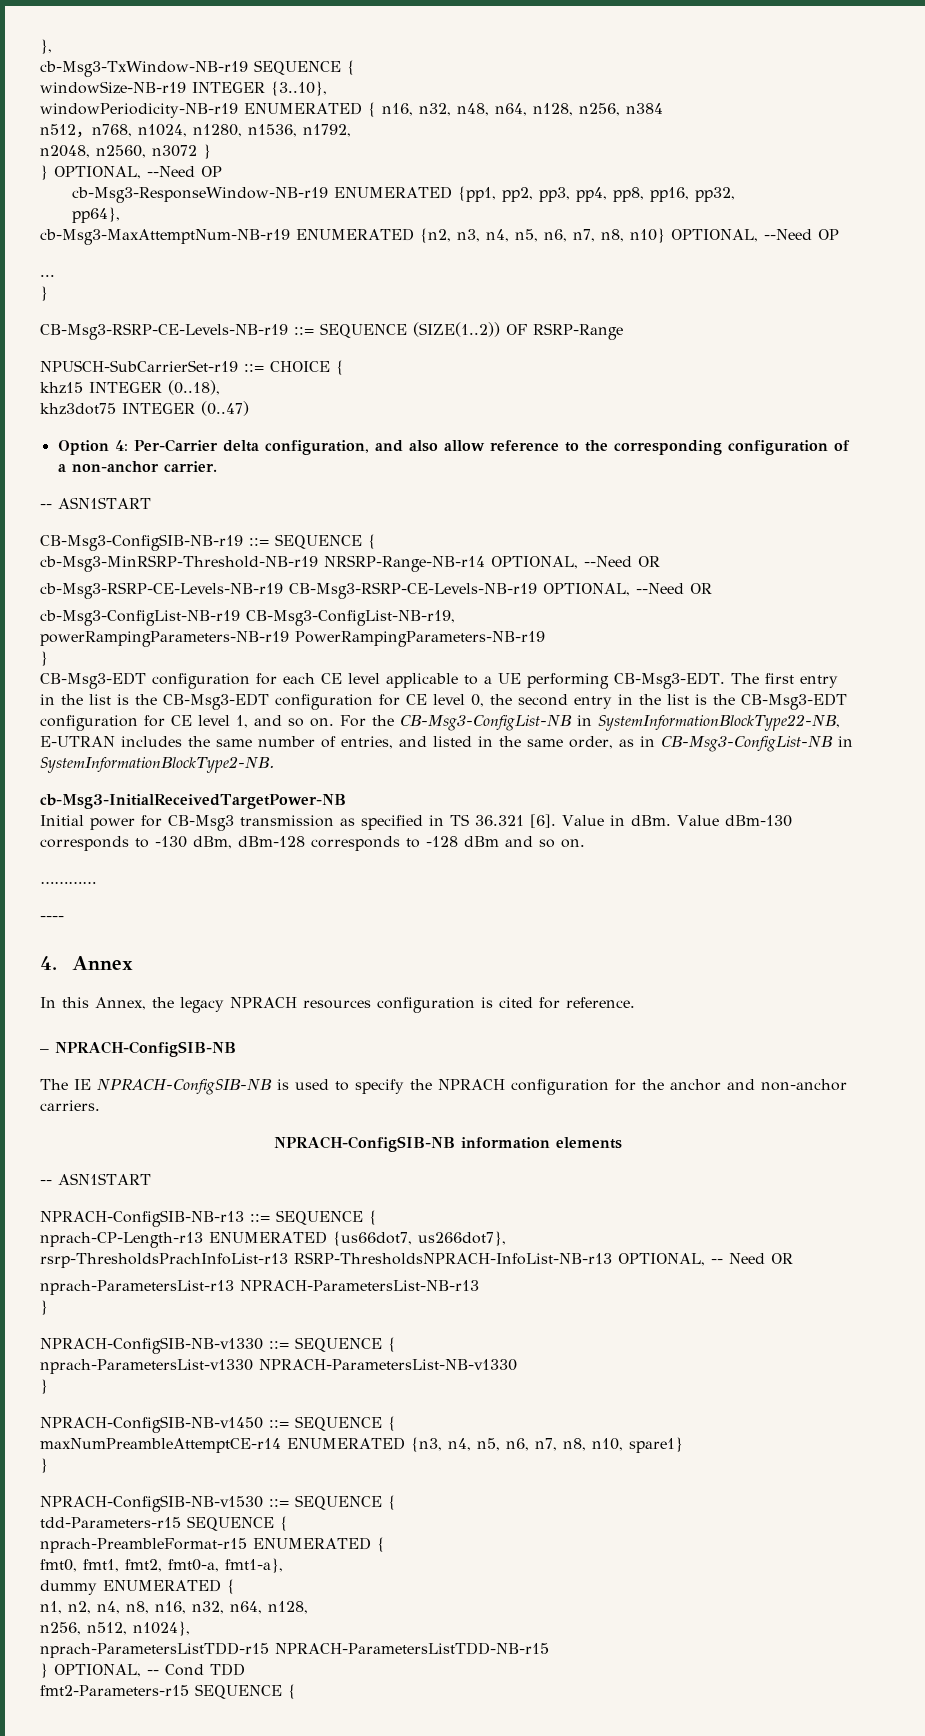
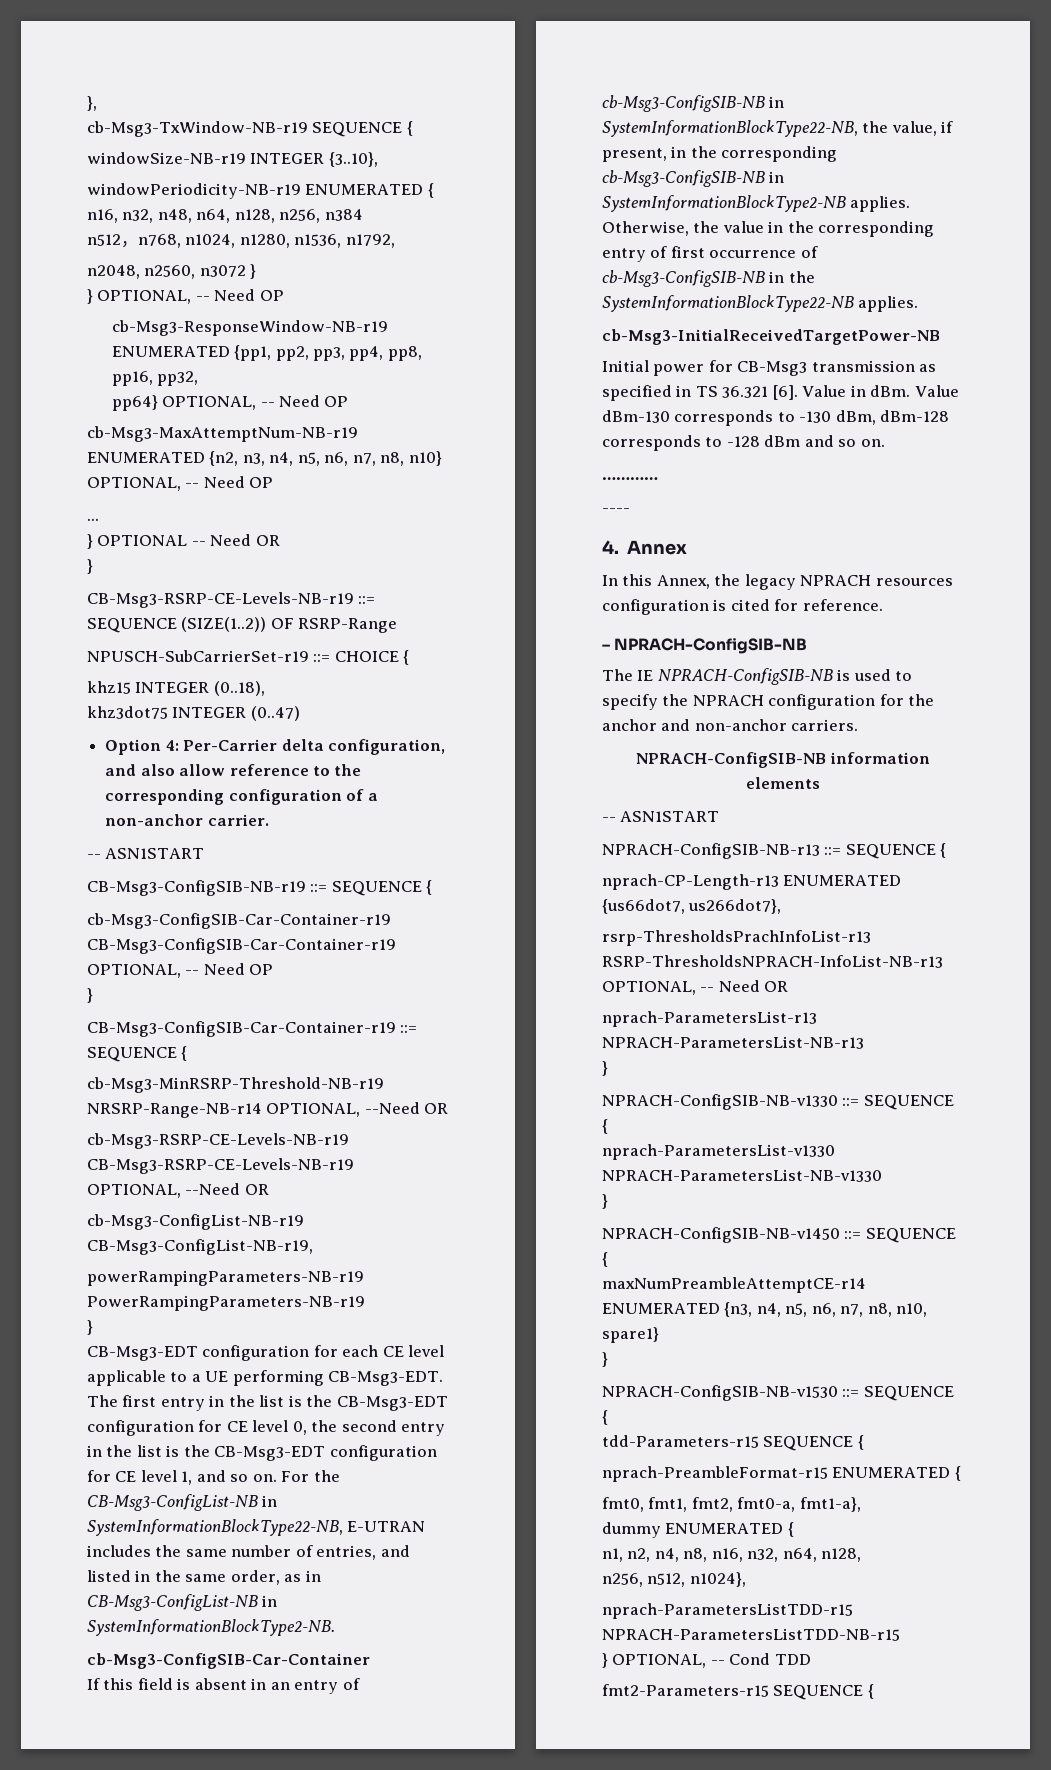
[147,166,195,177] --Need -> [195,289,256,301] -- Need
[71,207,120,223] pp64}, -> [111,395,349,411] pp64} OPTIONAL, -- Need OP
[763,229,812,240] --Need -> [185,476,245,488] -- Need
(55, 275) none -> [87,534,280,549] // } OPTIONAL -- Need OR
(376, 541) none -> [87,913,391,929] [87,938,396,954] [87,963,274,978] [87,988,93,1003] [87,1021,418,1037] [87,1046,188,1062] // cb-Msg3-ConfigSIB-Car-Container-r19 CB-Msg3-ConfigSIB-Car-Container-r19 OPTIONAL, -- Need OP // } // CB-Msg3-ConfigSIB-Car-Container-r19 ::= SEQUENCE {
(274, 764) none -> [87,1653,370,1669] [87,1678,360,1694] [602,95,785,112] [602,120,954,137] [602,146,838,162] [602,170,785,187] [602,195,911,212] [602,221,935,237] [602,246,818,262] [602,270,815,287] [602,295,919,312] // cb-Msg3-ConfigSIB-Car-Container // If this field is absent in an entry of cb-Msg3-ConfigSIB-NB in SystemInformationBlockType22-NB, the value, if present, in the corresponding cb-Msg3-ConfigSIB-NB in SystemInformationBlockType2-NB applies. Otherwise, the value in the corresponding entry of first occurrence of cb-Msg3-ConfigSIB-NB in the SystemInformationBlockType22-NB applies.

